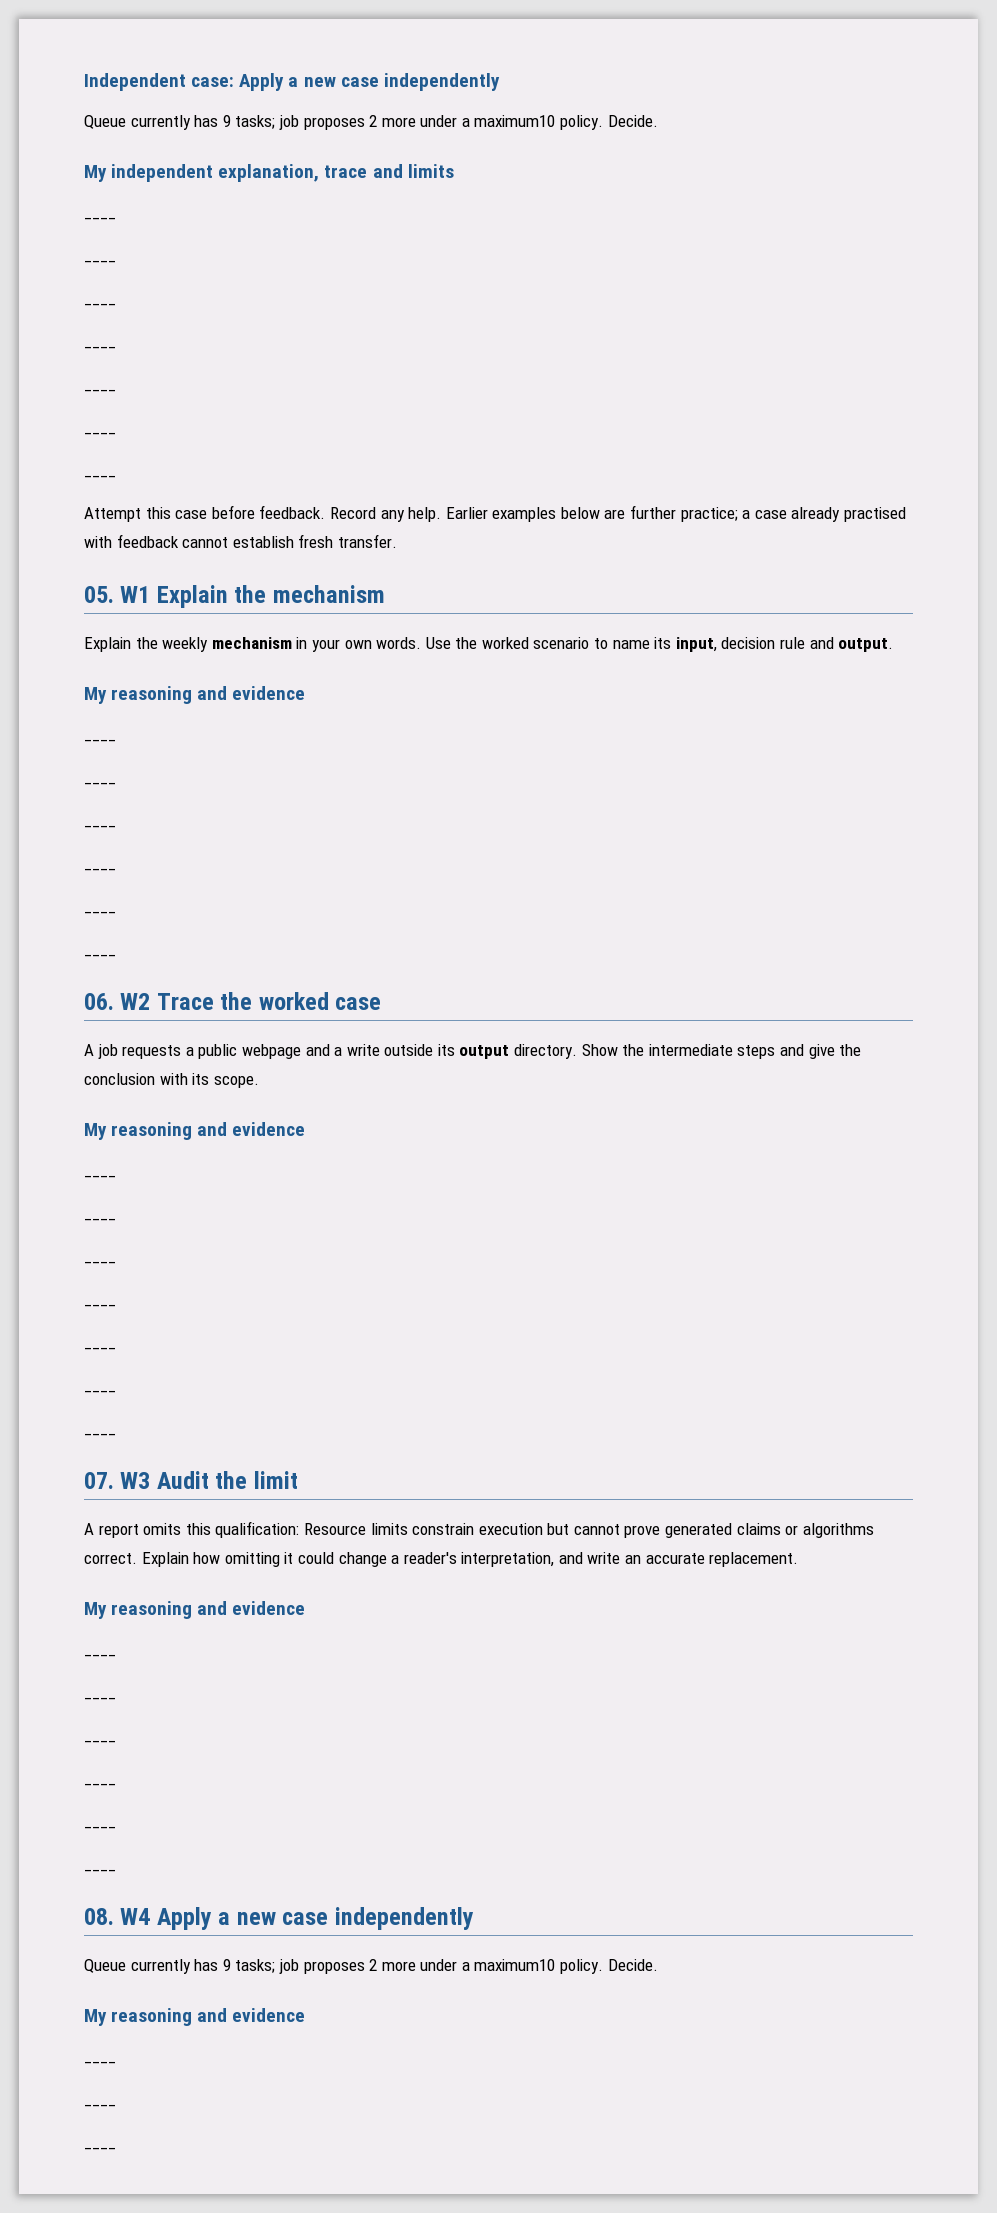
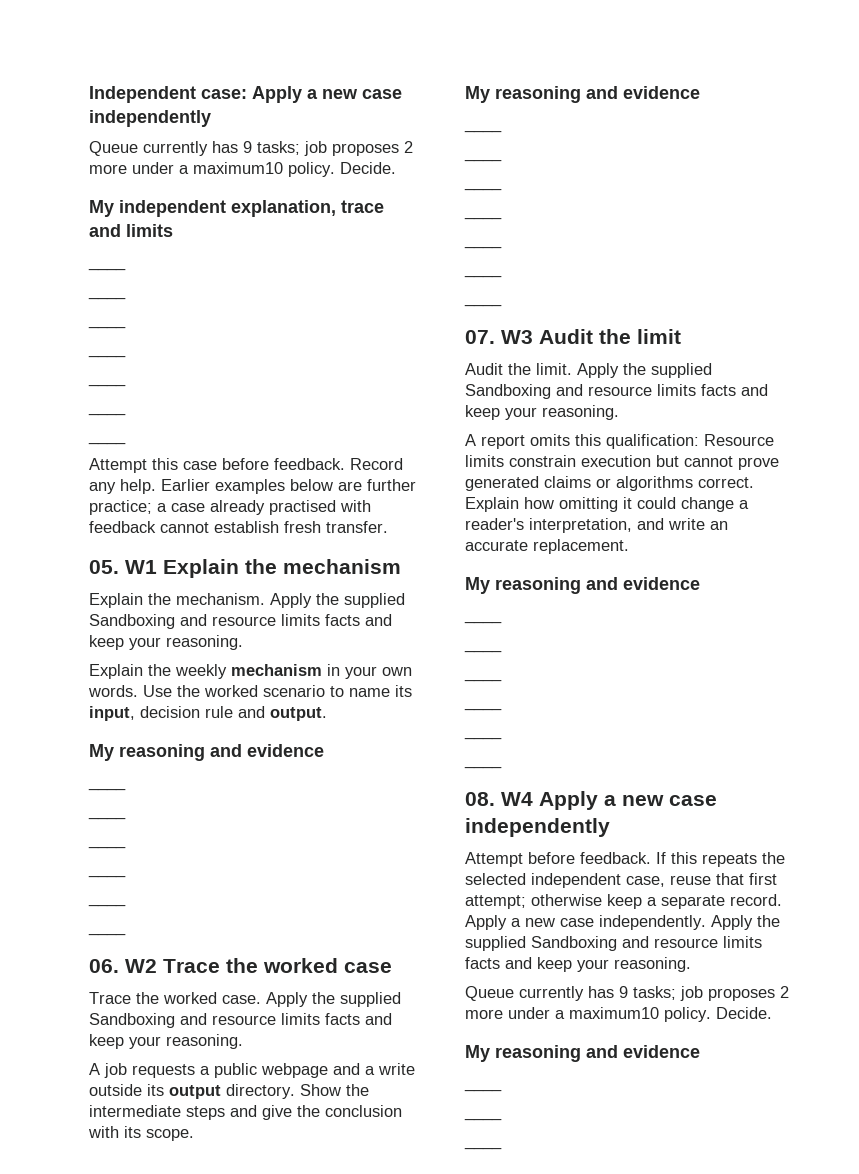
(385, 594) none -> [89,593,405,608] [89,614,392,629] [89,635,243,650] // Explain the mechanism. Apply the supplied Sandboxing and resource limits facts and keep your reasoning.
(382, 1003) none -> [89,992,401,1007] [89,1013,392,1028] [89,1034,243,1049] // Trace the worked case. Apply the supplied Sandboxing and resource limits facts and keep your reasoning.
(298, 1480) none -> [465,363,712,378] [465,384,768,399] [465,405,619,420] // Audit the limit. Apply the supplied Sandboxing and resource limits facts and keep your reasoning.
(474, 1918) none -> [465,852,785,867] [465,873,777,888] [465,894,782,909] [465,915,780,930] [465,936,762,951] [465,957,691,972] // Attempt before feedback. If this repeats the selected independent case, reuse that first attempt; otherwise keep a separate record. Apply a new case independently. Apply the supplied Sandboxing and resource limits facts and keep your reasoning.

